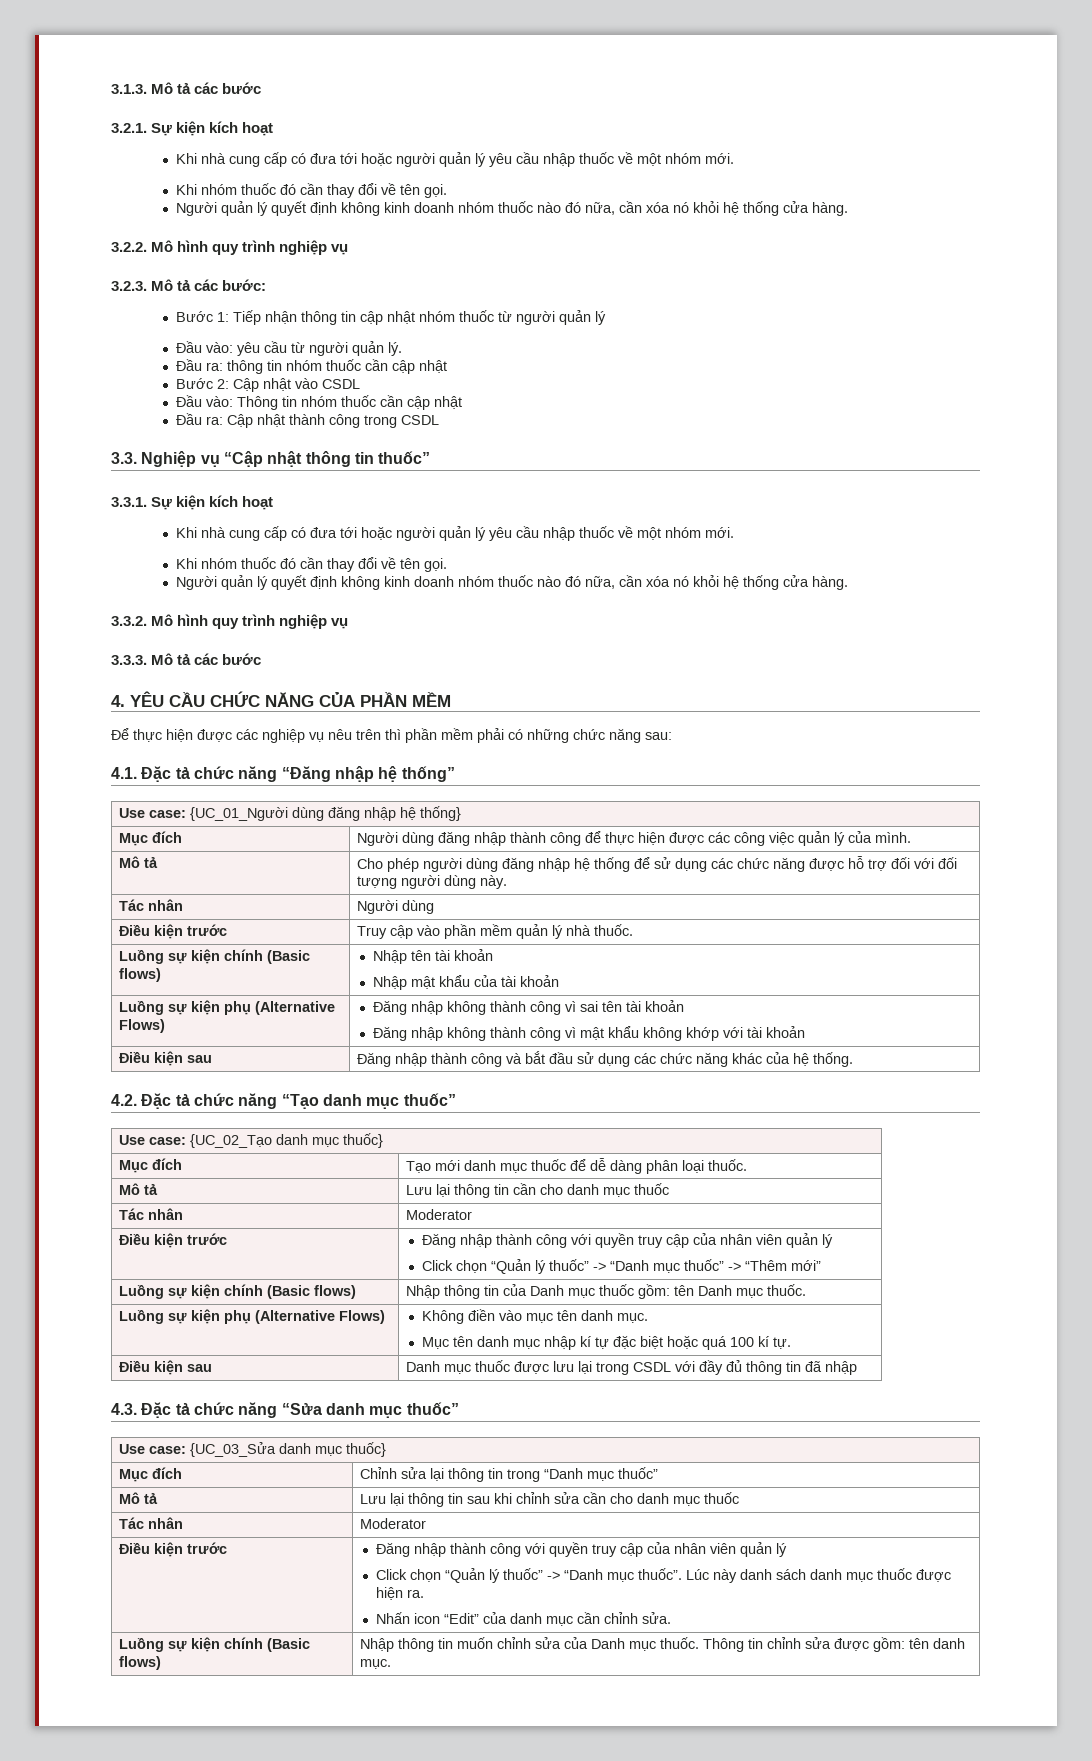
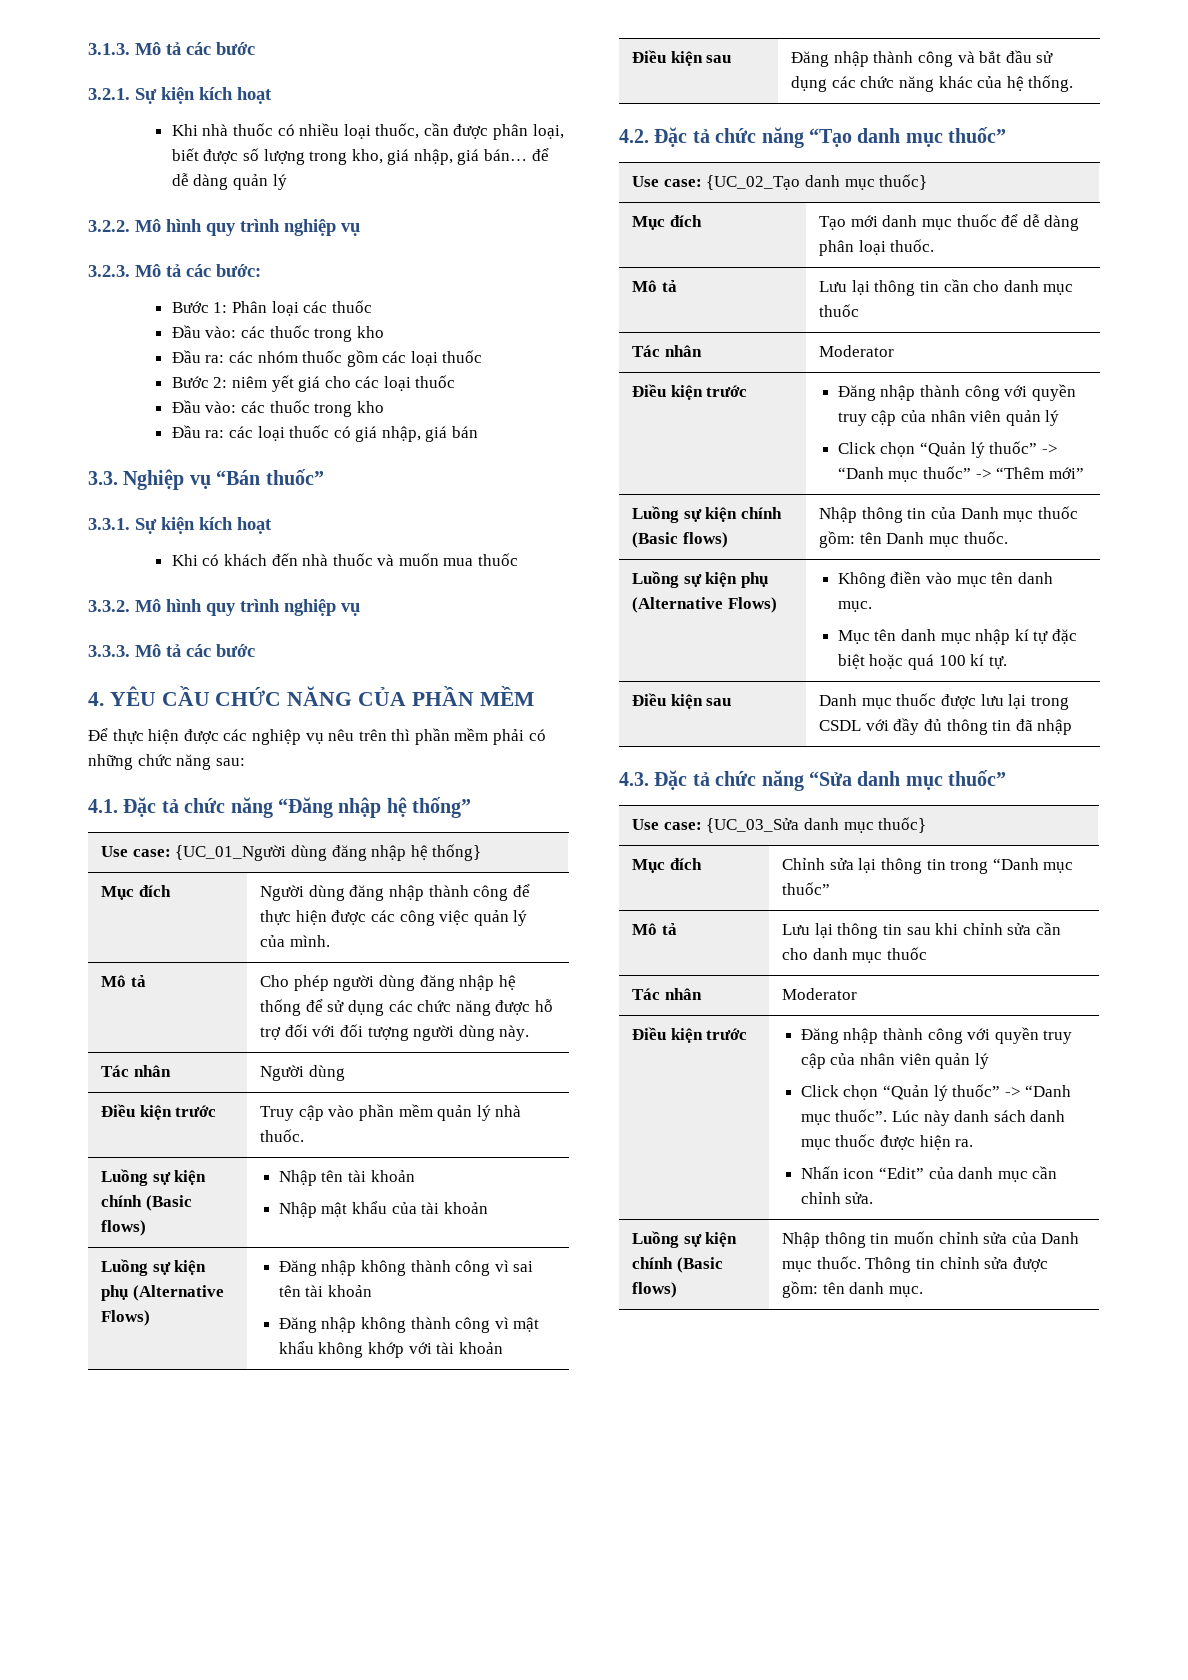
[228,152,734,167] [175,183,447,198] [175,201,848,216] cung cấp có đưa tới hoặc người quản lý yêu cầu nhập thuốc về một nhóm mới. // Khi nhóm thuốc đó cần thay đổi về tên gọi. // Người quản lý quyết định không kinh doanh nhóm thuốc nào đó nữa, cần xóa nó khỏi hệ thống cửa hàng. -> [232,123,564,140] [171,148,549,165] [171,173,287,190] thuốc có nhiều loại thuốc, cần được phân loại, biết được số lượng trong kho, giá nhập, giá bán… để dễ dàng quản lý
[232,310,606,325] [175,341,402,356] [175,359,447,374] [175,378,360,392] [175,395,462,410] [175,413,439,428] Tiếp nhận thông tin cập nhật nhóm thuốc từ người quản lý // Đầu vào: yêu cầu từ người quản lý. // Đầu ra: thông tin nhóm thuốc cần cập nhật // Bước 2: Cập nhật vào CSDL // Đầu vào: Thông tin nhóm thuốc cần cập nhật // Đầu ra: Cập nhật thành công trong CSDL -> [231,300,372,316] [171,325,384,342] [171,350,483,367] [171,375,456,392] [171,400,384,417] [171,425,479,442] Phân loại các thuốc // Đầu vào: các thuốc trong kho // Đầu ra: các nhóm thuốc gồm các loại thuốc // Bước 2: niêm yết giá cho các loại thuốc // Đầu vào: các thuốc trong kho // Đầu ra: các loại thuốc có giá nhập, giá bán
[223,451,374,467] “Cập nhật thông tin -> [216,470,261,485] “Bán
[200,526,734,541] [175,557,447,572] [175,575,848,590] nhà cung cấp có đưa tới hoặc người quản lý yêu cầu nhập thuốc về một nhóm mới. // Khi nhóm thuốc đó cần thay đổi về tên gọi. // Người quản lý quyết định không kinh doanh nhóm thuốc nào đó nữa, cần xóa nó khỏi hệ thống cửa hàng. -> [202,553,519,566] có khách đến nhà thuốc và muốn mua thuốc

